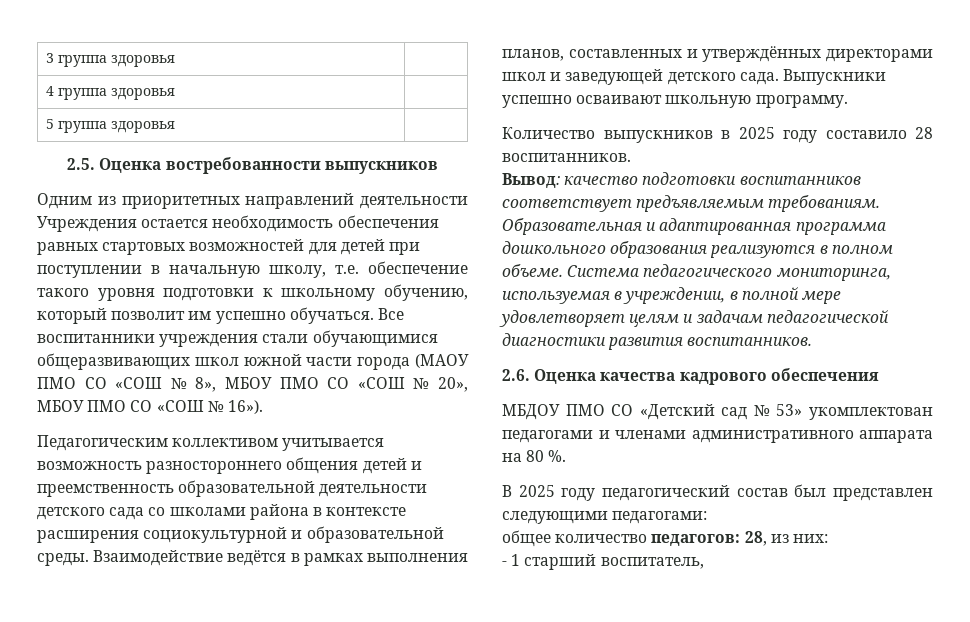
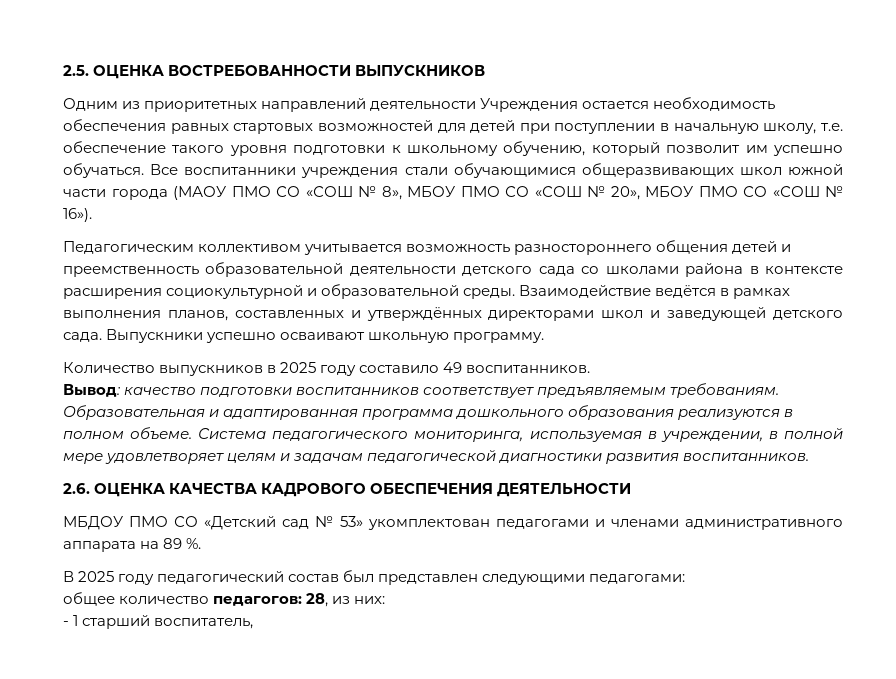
[45,53,175,67] [45,86,175,100] [45,119,175,133] [67,157,438,174] 3 группа здоровья | // 4 группа здоровья | // 5 группа здоровья | // 2.5. Оценка востребованности выпускников -> [63,65,486,79] 2.5. ОЦЕНКА ВОСТРЕБОВАННОСТИ ВЫПУСКНИКОВ
[915,127,933,139] 28 -> [443,362,463,373] 49
[534,368,879,385] Оценка качества кадрового обеспечения -> [94,483,632,497] ОЦЕНКА КАЧЕСТВА КАДРОВОГО ОБЕСПЕЧЕНИЯ ДЕЯТЕЛЬНОСТИ
[526,450,545,462] 80 -> [163,538,183,549] 89

